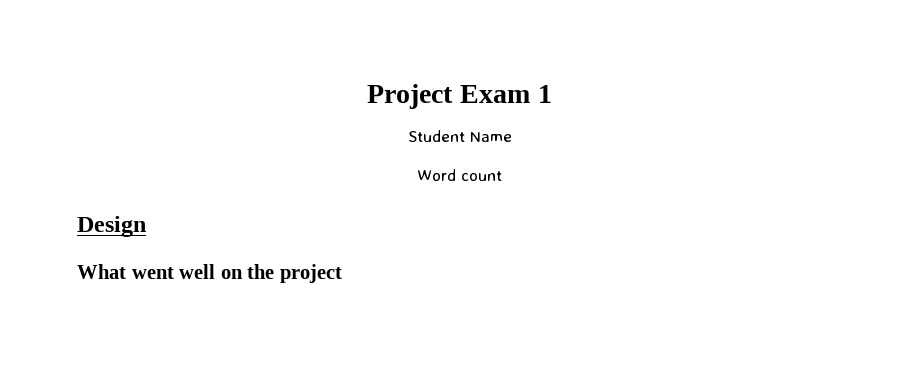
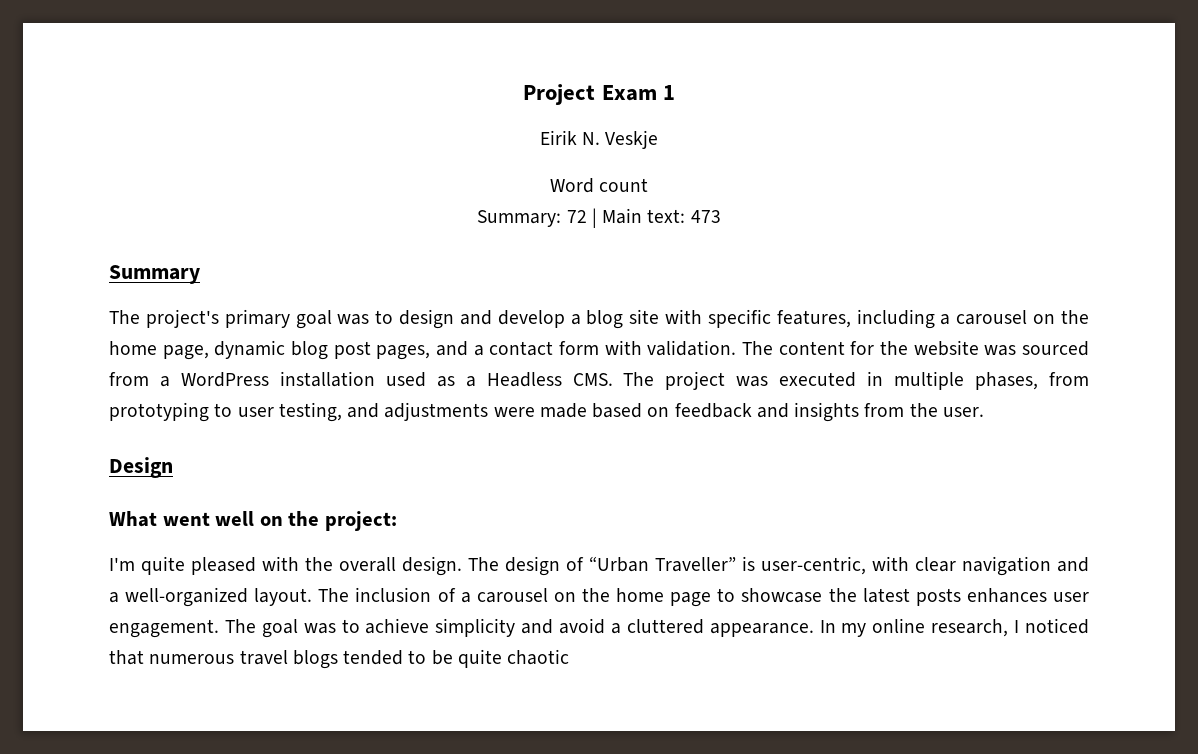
[407,130,512,142] Student Name -> [539,130,659,149] Eirik N. Veskje
(502, 176) none -> [477,208,721,228] [109,265,200,284] [109,309,1090,329] [109,340,1089,360] [109,371,1089,390] [109,402,984,422] // Summary: 72 | Main text: 473 // Summary // The project's primary goal was to design and develop a blog site with specific features, including a carousel on the home page, dynamic blog post pages, and a contact form with validation. The content for the website was sourced from a WordPress installation used as a Headless CMS. The project was executed in multiple phases, from prototyping to user testing, and adjustments were made based on feedback and insights from the user.
[279,264,342,283] project -> [324,511,397,531] [109,556,1089,576] [109,587,1089,607] [109,618,1089,638] [109,649,570,669] project: // I'm quite pleased with the overall design. The design of “Urban Traveller” is user-centric, with clear navigation and a well-organized layout. The inclusion of a carousel on the home page to showcase the latest posts enhances user engagement. The goal was to achieve simplicity and avoid a cluttered appearance. In my online research, I noticed that numerous travel blogs tended to be quite chaotic

